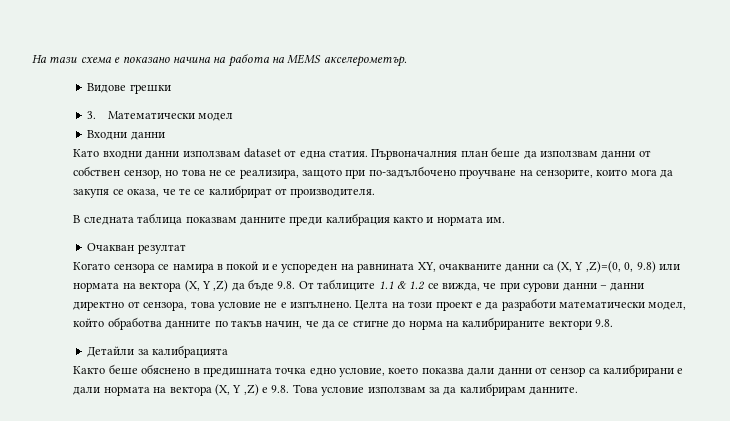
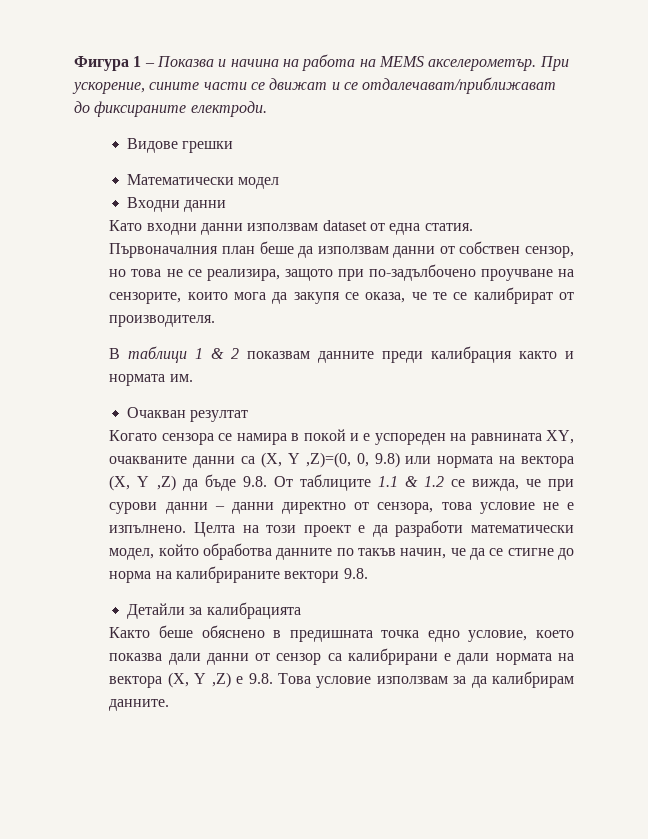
[32,55,170,63] На тази схема е показано -> [74,56,227,71] Фигура 1 – Показва и
(407, 61) none -> [539,56,569,71] [72,77,557,94] [74,101,267,117] При ускорение, сините части се движат и се отдалечават/приближават до фиксираните електроди.
[87,111,97,119] 3. -> (234, 147) none
[83,213,183,225] следната таблица -> [128,346,240,363] таблици 1 & 2

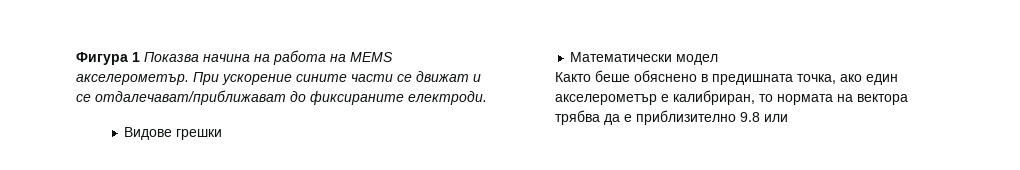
[144,56,227,67] – Показва и -> [144,52,199,62] Показва
[72,82,145,94] ускорение, -> [222,74,292,85] ускорение
[127,197,227,212] [109,220,473,235] [109,241,574,258] [109,264,574,281] [109,287,574,304] [109,315,216,327] [109,346,575,363] [109,374,193,386] [127,407,249,422] [109,429,574,445] [109,452,575,468] [109,474,574,491] [109,502,574,514] [109,520,574,537] [109,543,574,560] [109,566,368,583] [127,602,301,619] // Входни данни // Като входни данни използвам dataset от една статия. Първоначалния план беше да използвам данни от собствен сензор, но това не се реализира, защото при по-задълбочено проучване на сензорите, които мога да закупя се оказа, че те се калибрират от производителя. // В таблици 1 & 2 показвам данните преди калибрация както и нормата им. // Очакван резултат // Когато сензора се намира в покой и е успореден на равнината XY, очакваните данни са (X, Y ,Z)=(0, 0, 9.8) или нормата на вектора (X, Y ,Z) да бъде 9.8. От таблиците 1.1 & 1.2 се вижда, че при сурови данни – данни директно от сензора, това условие не е изпълнено. Целта на този проект е да разработи математически модел, който обработва данните по такъв начин, че да се стигне до норма на калибрираните вектори 9.8. // Детайли за калибрацията -> (719, 59) none
[381,630,574,642] [109,648,574,665] [109,671,574,688] [109,699,170,711] точка едно условие, което показва дали данни от сензор са калибрирани е дали нормата на вектора (X, Y ,Z) е 9.8. Това условие използвам за да калибрирам данните. -> [796,74,898,85] [554,90,908,105] [554,110,788,125] точка, ако един акселерометър е калибриран, то нормата на вектора трябва да е приблизително 9.8 или

